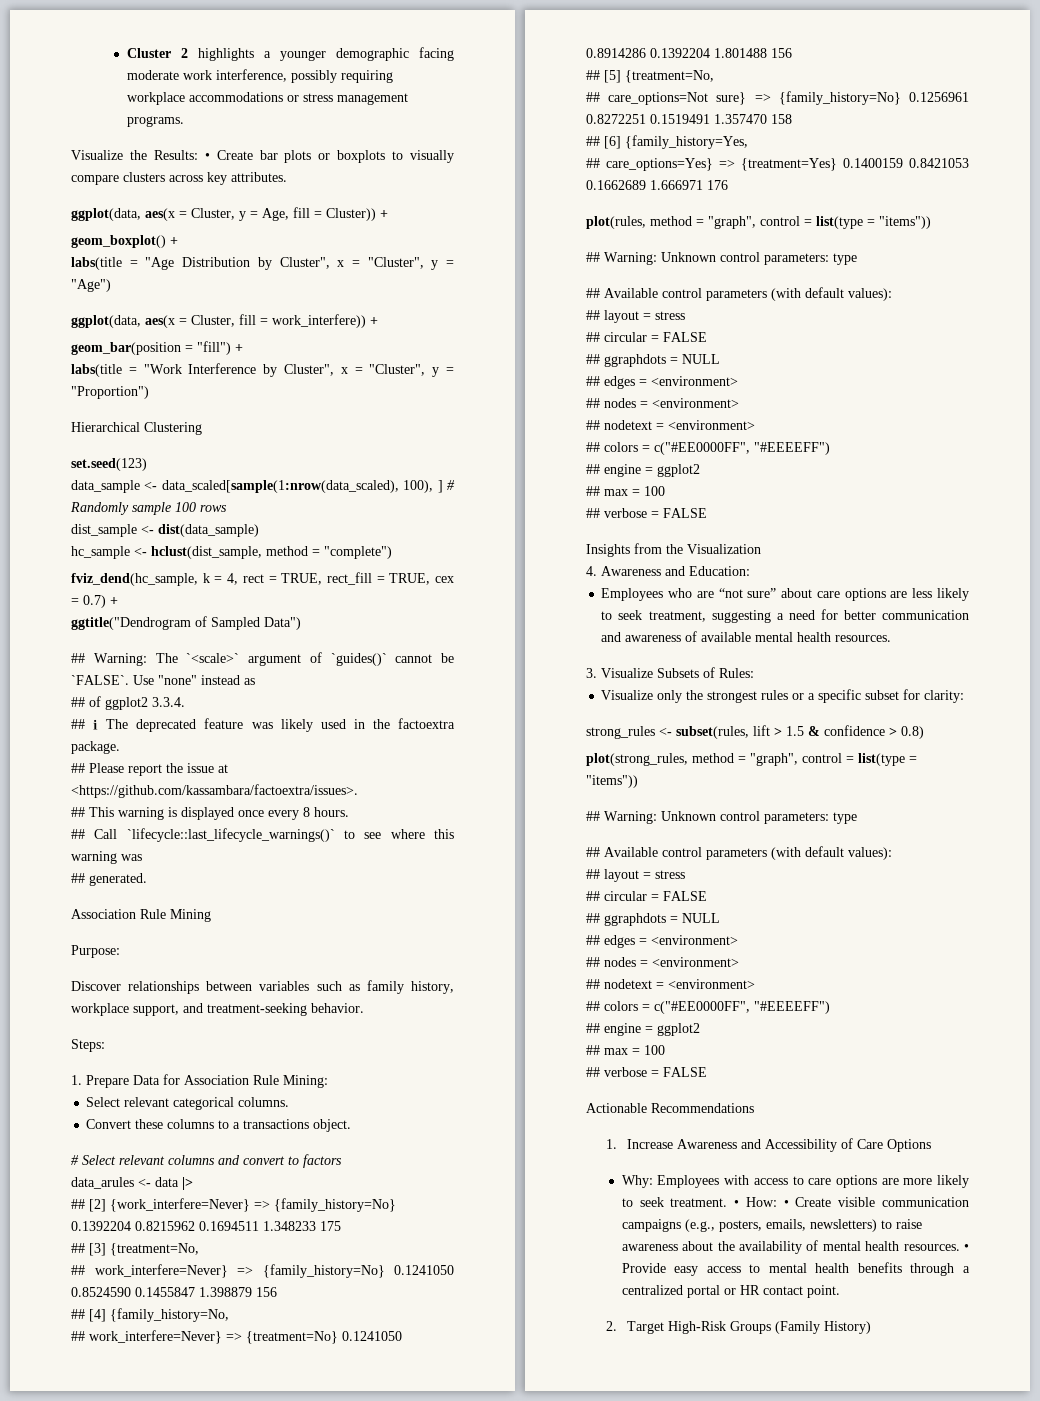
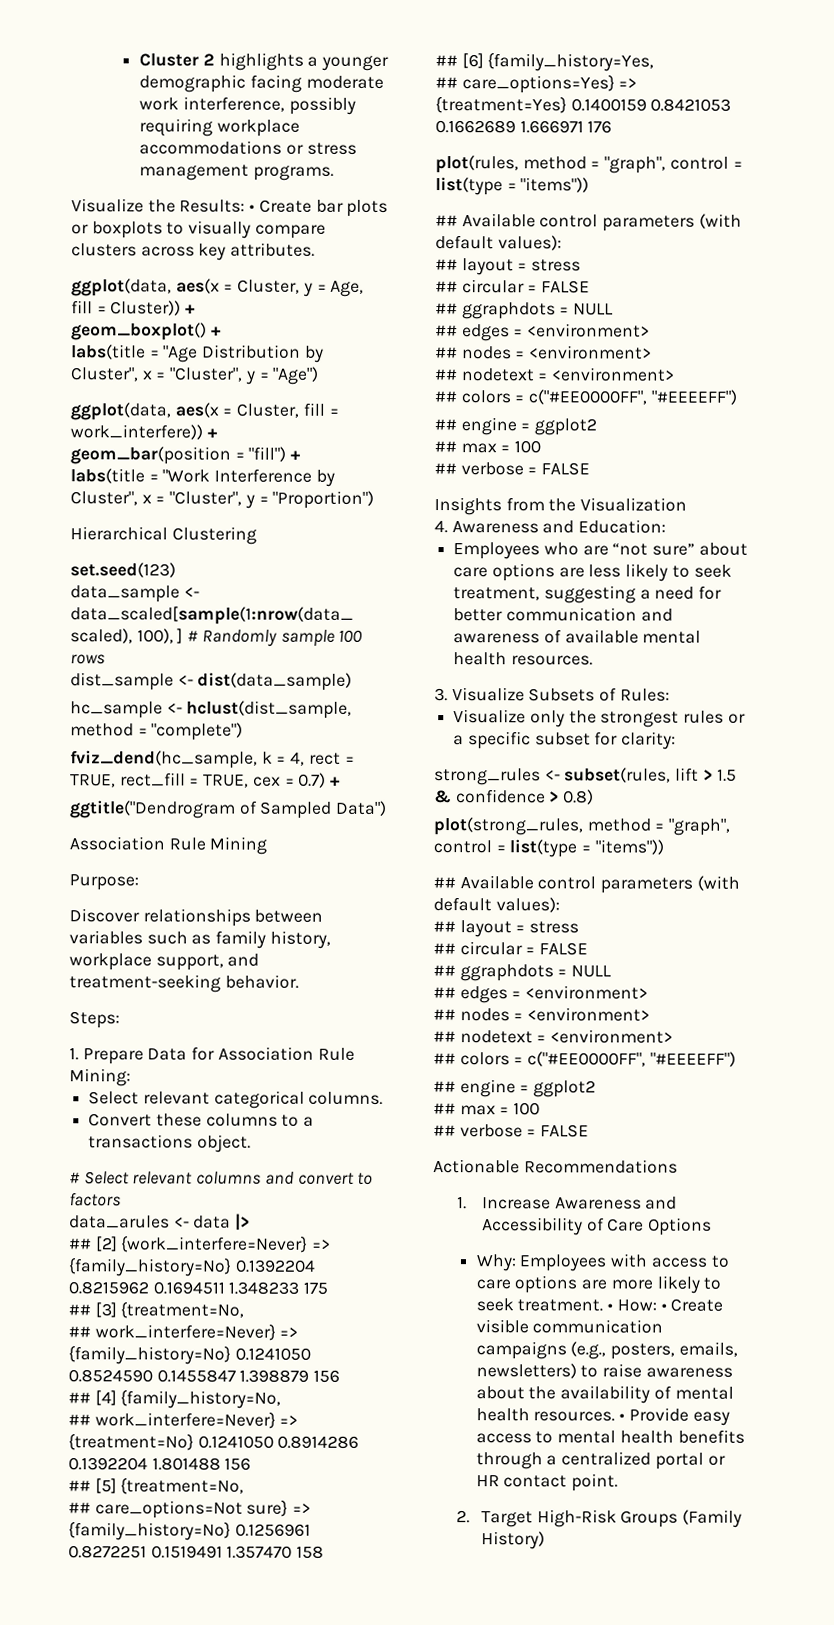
[71,652,454,666] [71,675,255,685] [71,696,185,710] [71,718,456,732] [71,741,120,754] [71,763,228,776] [71,784,358,798] [71,807,349,820] [71,828,454,842] [71,851,142,864] [71,873,147,886] // ## Warning: The `<scale>` argument of `guides()` cannot be `FALSE`. Use "none" instead as // ## of ggplot2 3.3.4. // ## ℹ The deprecated feature was likely used in the factoextra package. // ## Please report the issue at <https://github.com/kassambara/factoextra/issues>. // ## This warning is displayed once every 8 hours. // ## Call `lifecycle::last_lifecycle_warnings()` to see where this warning was // ## generated. -> (388, 808) none
[586,252,857,265] // ## Warning: Unknown control parameters: type -> (590, 185) none
[586,811,857,824] // ## Warning: Unknown control parameters: type -> (664, 847) none

